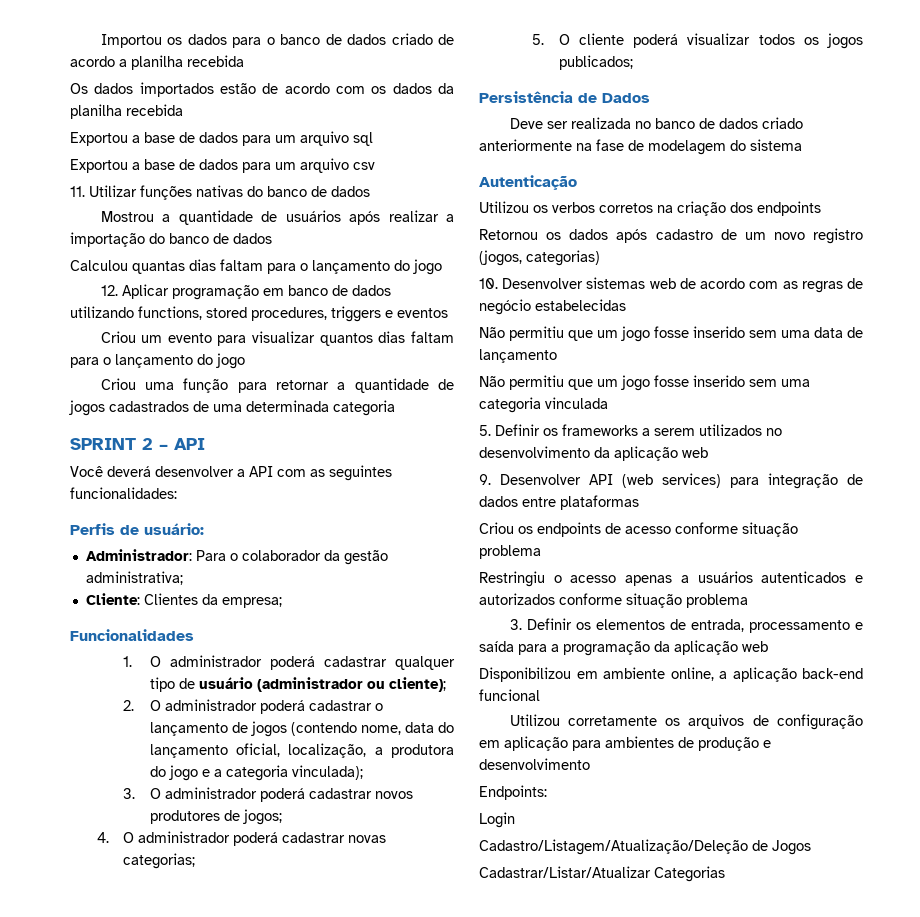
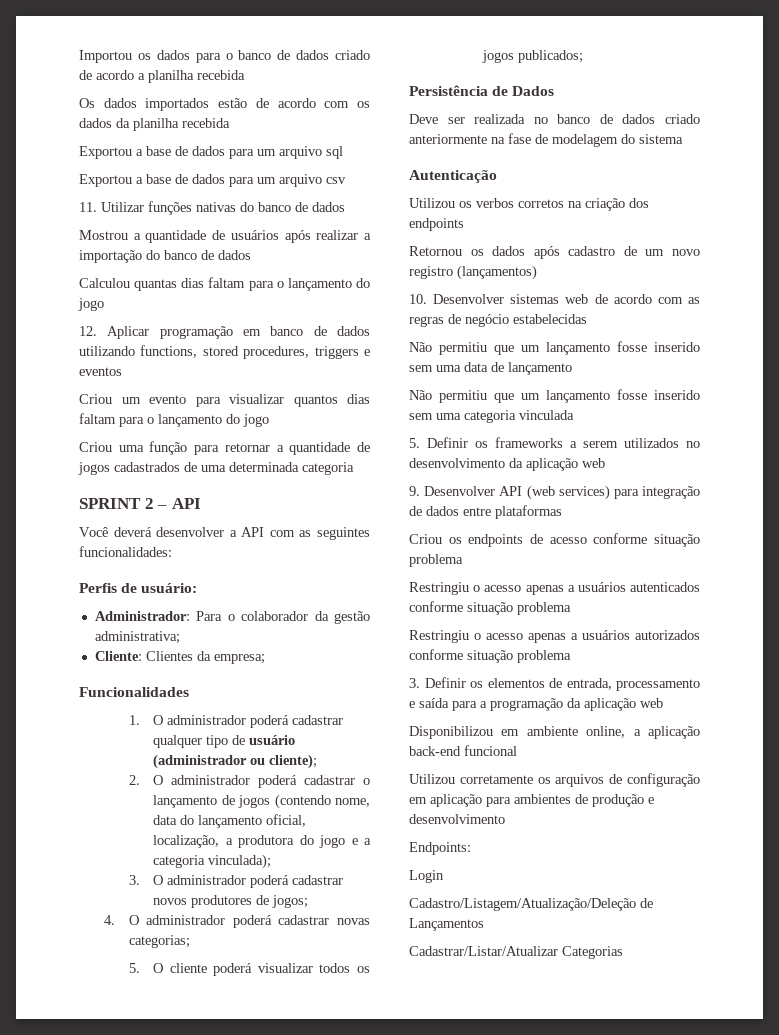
[479,250,600,266] (jogos, categorias) -> [457,265,537,280] (lançamentos)
[621,326,650,342] jogo -> [546,342,610,355] lançamento
[621,375,650,391] jogo -> [546,390,610,403] lançamento
[855,575,863,583] e -> [409,601,571,615] [409,630,630,643] conforme situação problema // Restringiu o acesso apenas a usuários
[772,840,811,855] Jogos -> [409,918,484,931] Lançamentos

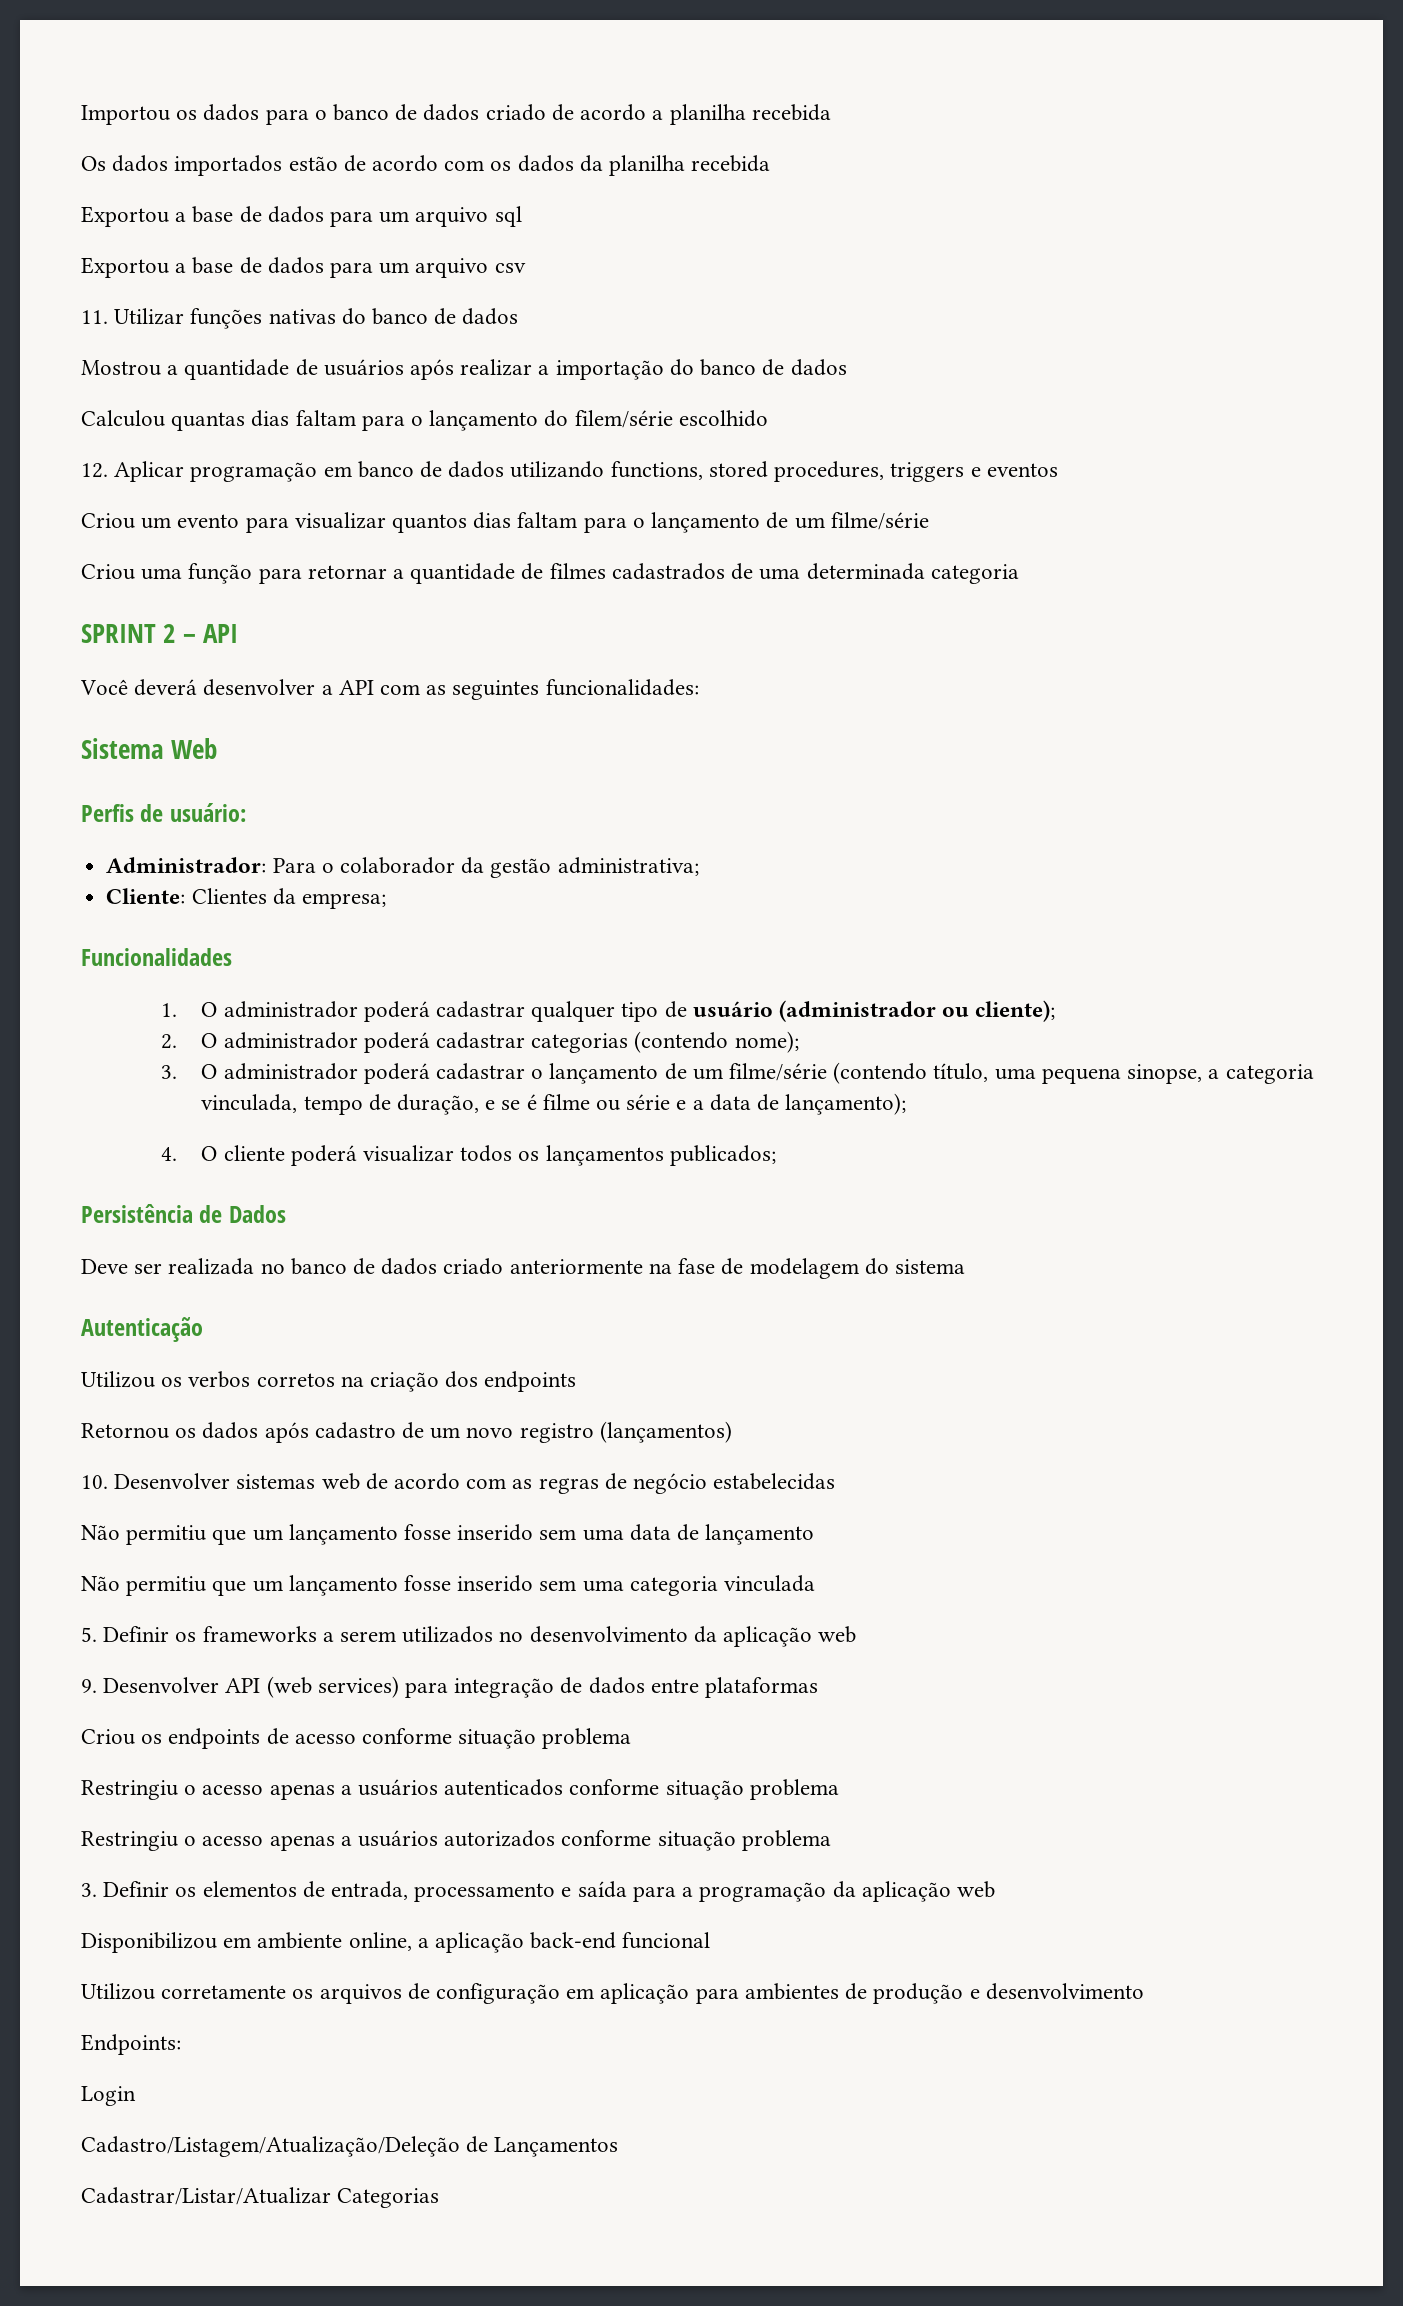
[78,298,104,311] jogo -> [574,410,768,428] filem/série escolhido
[226,414,269,427] do jogo -> [766,512,929,530] de um filme/série
[78,462,110,475] jogos -> [549,563,606,579] filmes
(172, 551) none -> [81,738,218,759] // Sistema Web
[363,778,370,785] [153,794,370,809] [153,814,307,828] [153,835,371,848] [153,854,272,869] o lançamento de jogos (contendo nome, data do lançamento oficial, localização, a produtora do jogo e a categoria vinculada); -> [531,1031,799,1053] categorias (contendo nome);
[153,895,309,908] [103,915,370,928] [128,935,190,948] [128,963,140,973] novos produtores de jogos; // 4. O administrador poderá cadastrar novas categorias; // 5. -> [531,1062,1314,1084] [201,1093,907,1115] [161,1147,178,1161] o lançamento de um filme/série (contendo título, uma pequena sinopse, a categoria vinculada, tempo de duração, e se é filme ou série e a data de lançamento); // 4.
[482,50,515,63] jogos -> [545,1145,664,1166] lançamentos

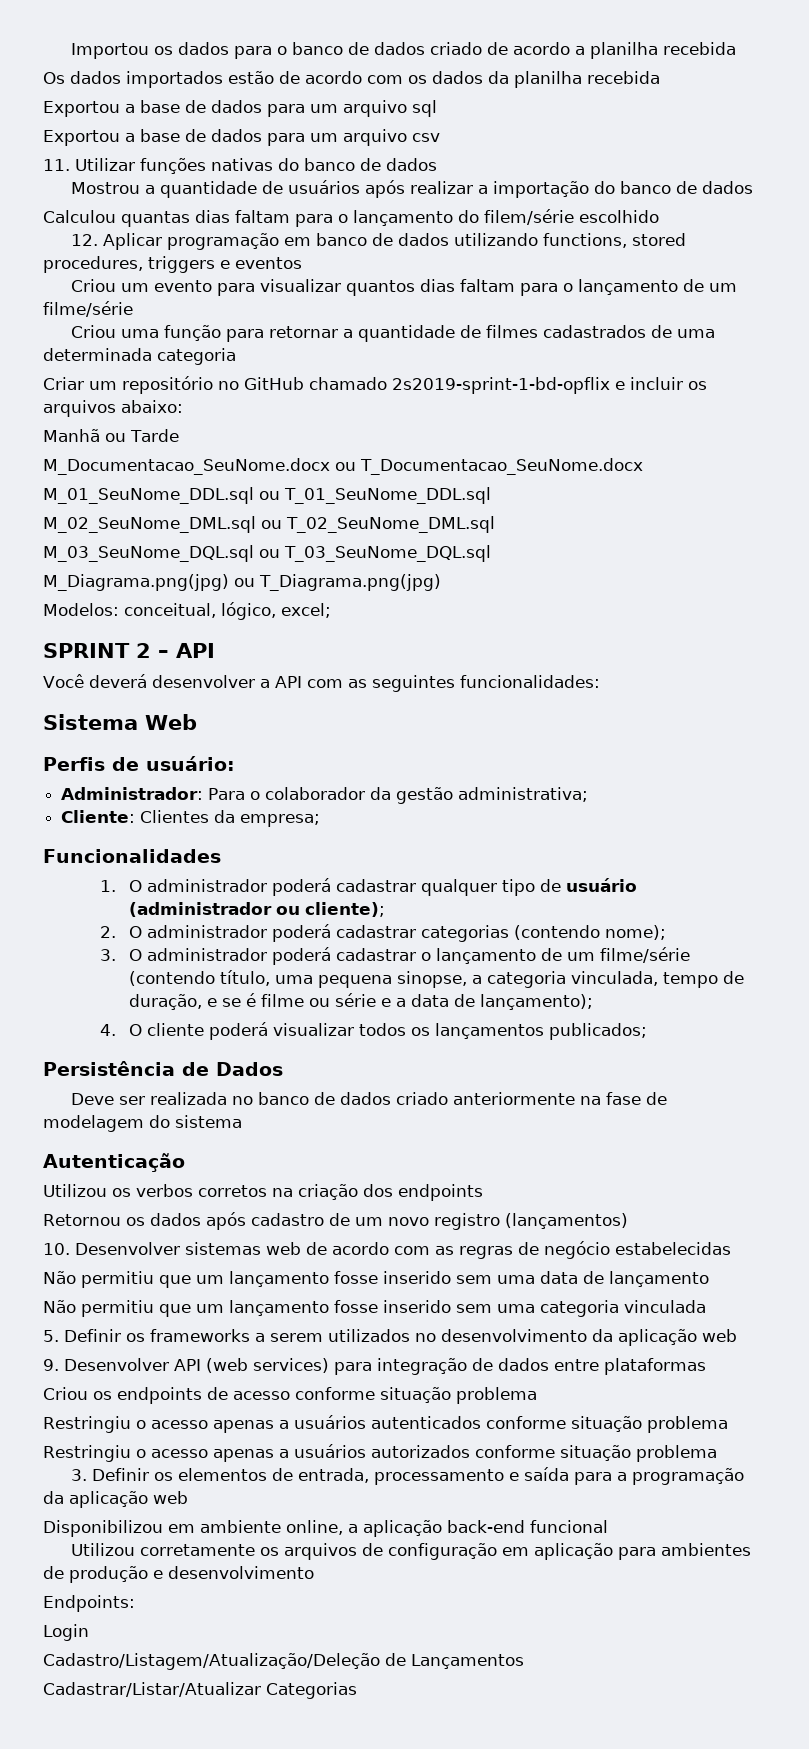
(1019, 574) none -> [43,376,707,394] [43,400,183,417] [43,429,179,442] [43,458,643,475] [43,487,491,504] [43,516,495,533] [43,545,491,562] [43,574,441,591] [43,602,331,620] // Criar um repositório no GitHub chamado 2s2019-sprint-1-bd-opflix e incluir os arquivos abaixo: // Manhã ou Tarde // M_Documentacao_SeuNome.docx ou T_Documentacao_SeuNome.docx // M_01_SeuNome_DDL.sql ou T_01_SeuNome_DDL.sql // M_02_SeuNome_DML.sql ou T_02_SeuNome_DML.sql // M_03_SeuNome_DQL.sql ou T_03_SeuNome_DQL.sql // M_Diagrama.png(jpg) ou T_Diagrama.png(jpg) // Modelos: conceitual, lógico, excel;

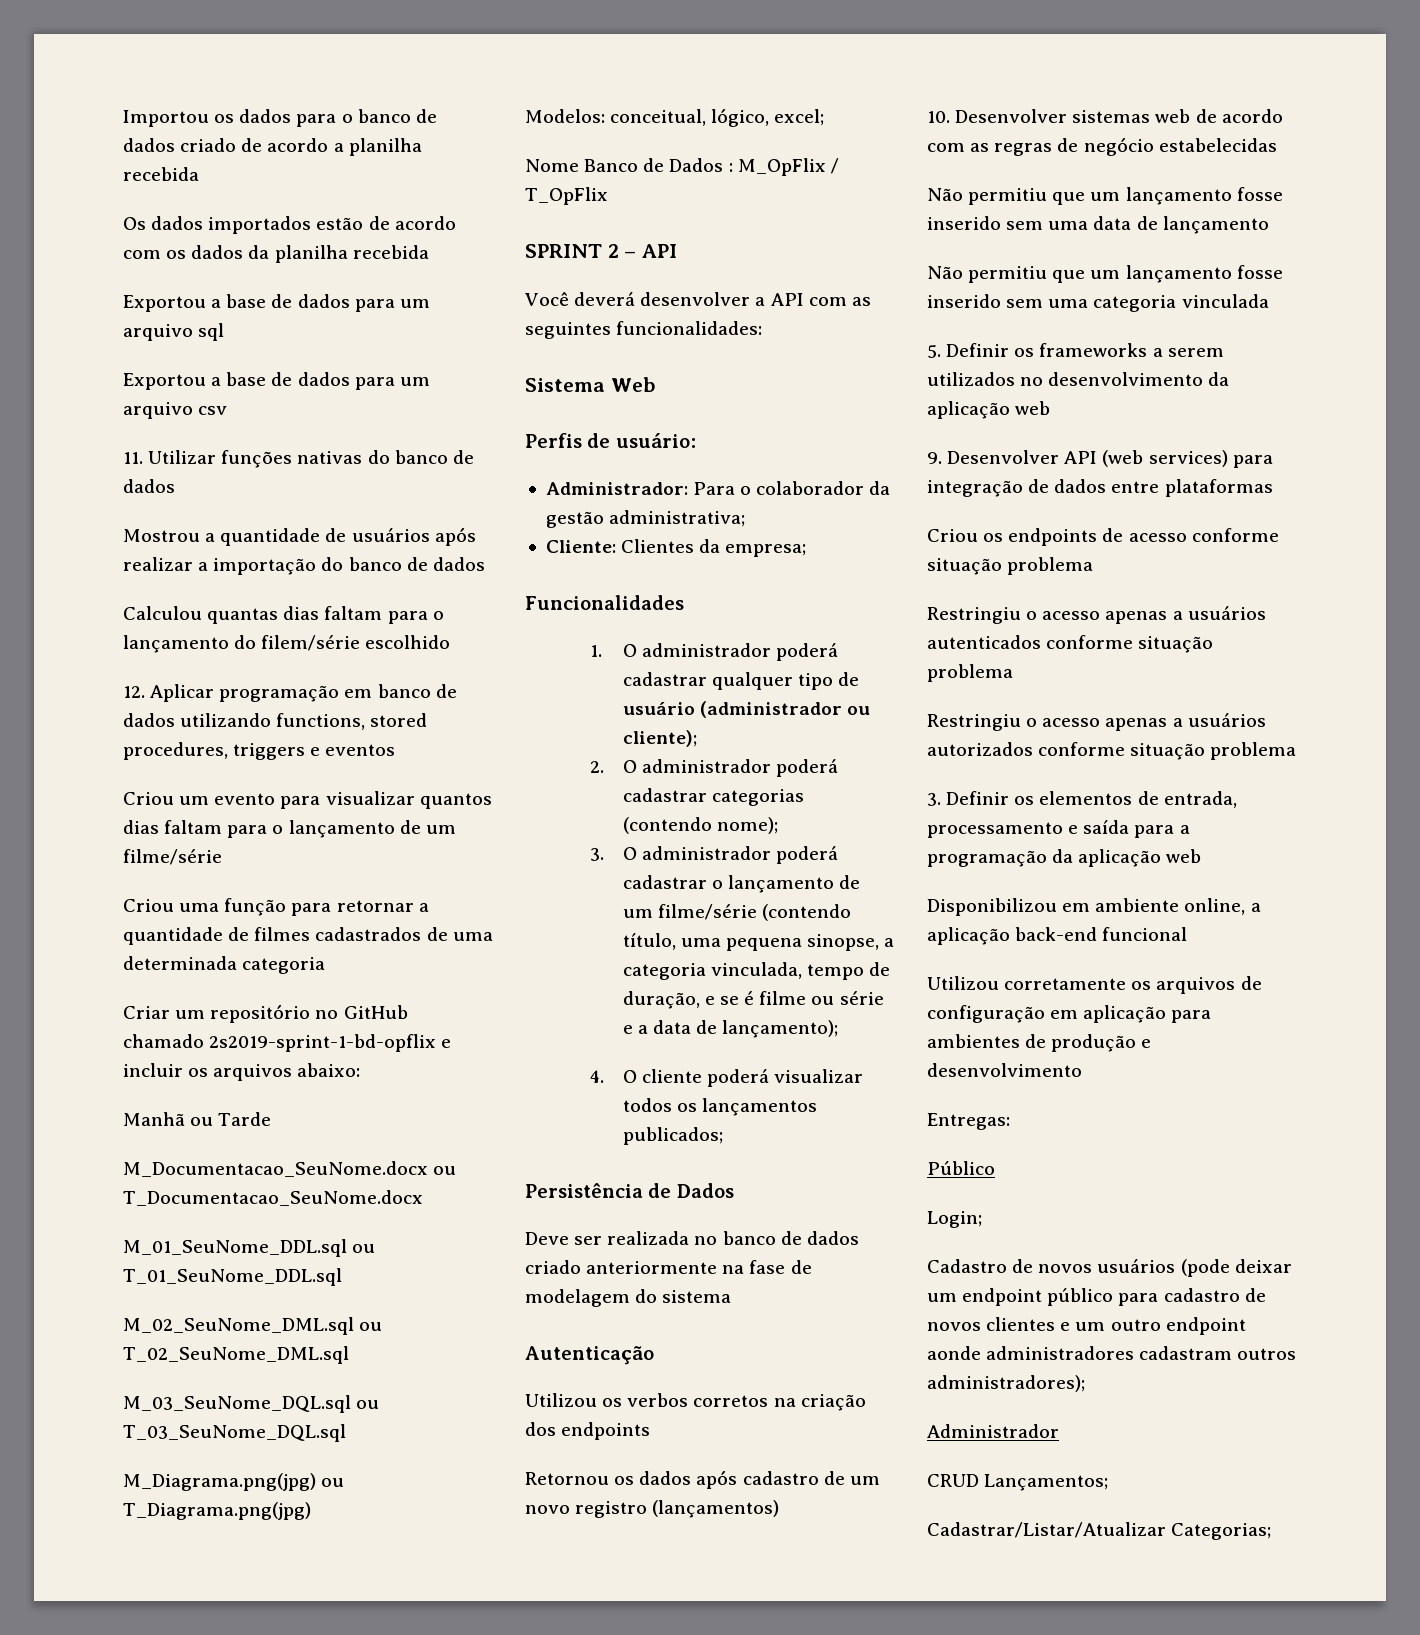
(331, 610) none -> [525,158,839,176] [525,187,608,205] // Nome Banco de Dados : M_OpFlix / T_OpFlix
[43,1595,135,1612] [43,1624,89,1641] [43,1653,524,1670] Endpoints: // Login // Cadastro/Listagem/Atualização/Deleção de Lançamentos -> [927,1113,1010,1130] [927,1161,995,1175] [927,1211,982,1228] [927,1259,1292,1277] [927,1288,1266,1306] [927,1317,1246,1335] [927,1346,1297,1360] [927,1375,1085,1392] [927,1424,1059,1438] [927,1474,1109,1491] Entregas: // Público // Login; // Cadastro de novos usuários (pode deixar um endpoint público para cadastro de novos clientes e um outro endpoint aonde administradores cadastram outros administradores); // Administrador // CRUD Lançamentos;
[266,1682,357,1699] Categorias -> [1171,1523,1272,1540] Categorias;

